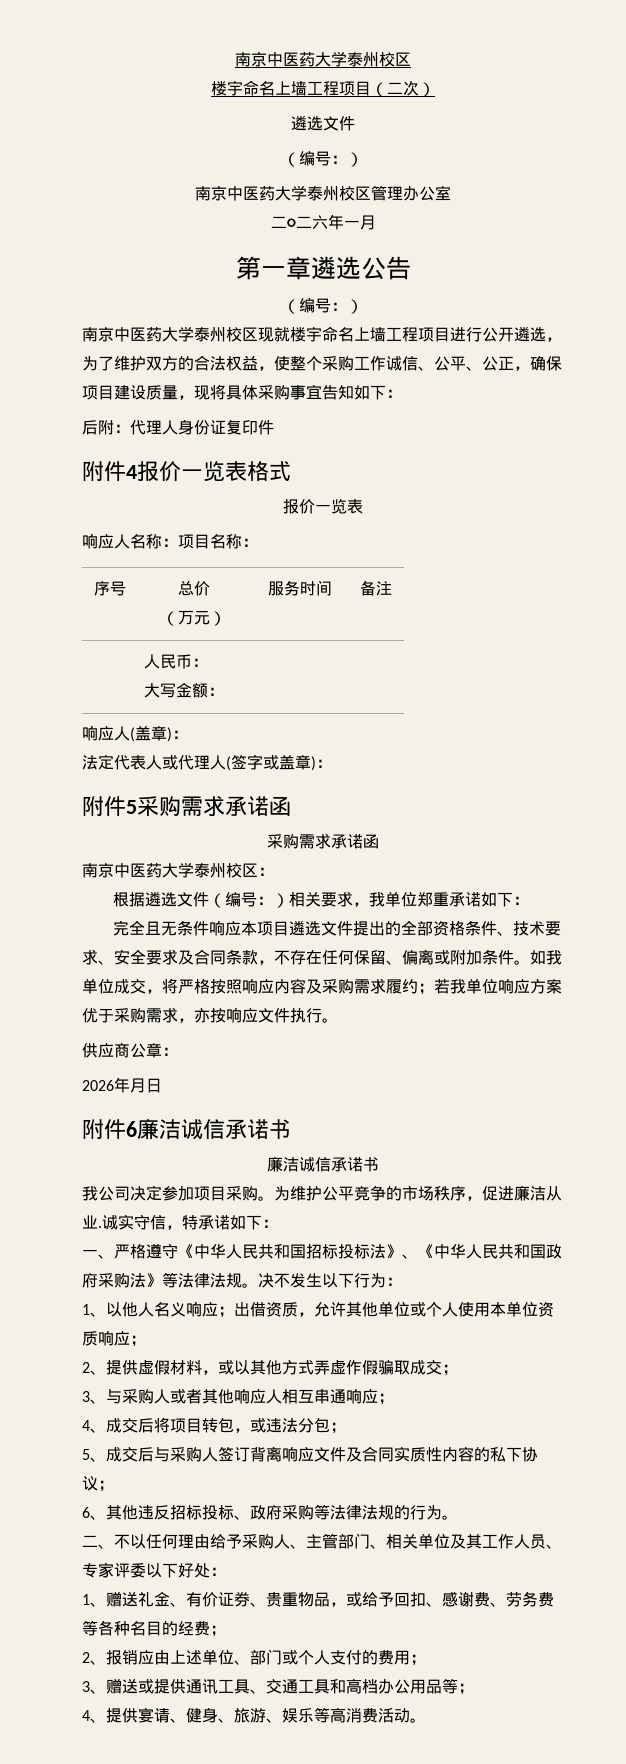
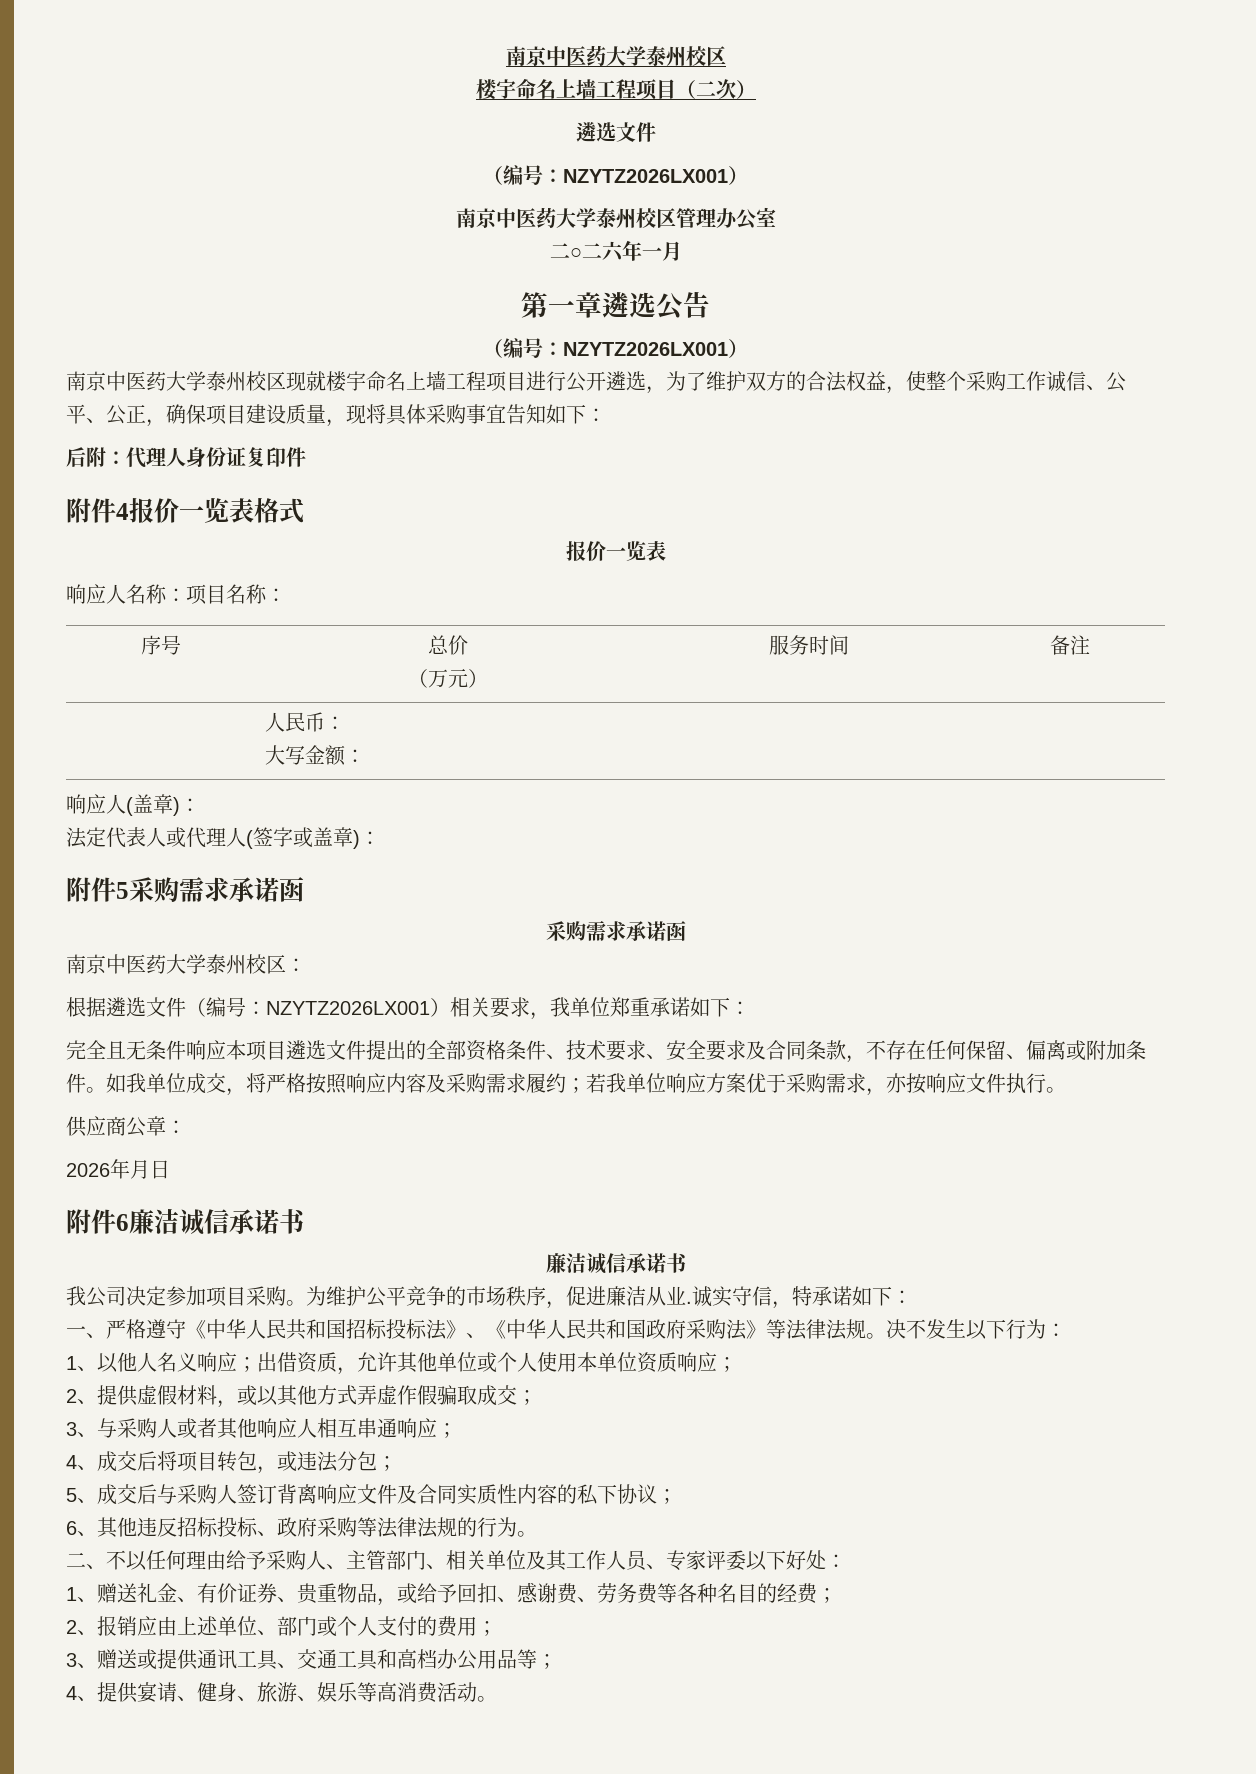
(347, 159) none -> [563,169,728,183] NZYTZ2026LX001
(347, 306) none -> [563,342,728,356] NZYTZ2026LX001
(274, 900) none -> [266,1001,430,1015] NZYTZ2026LX001

